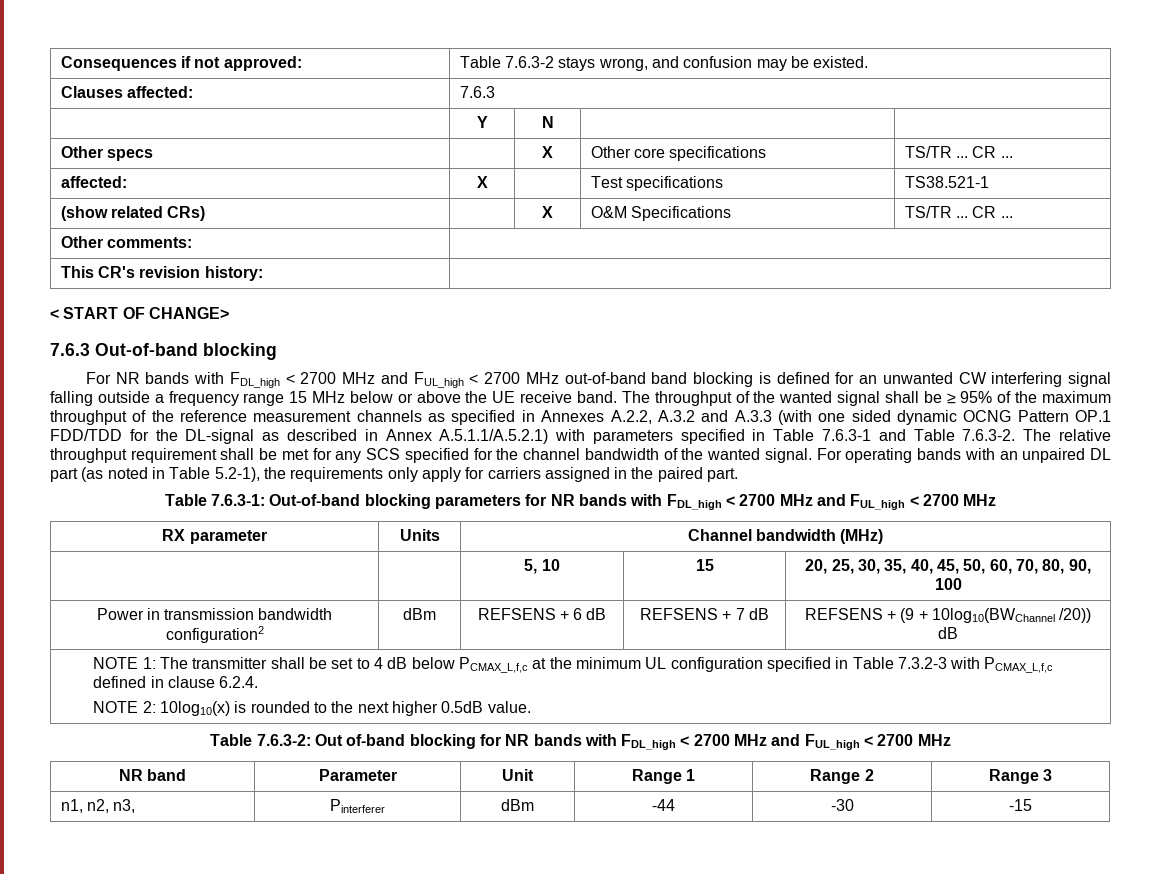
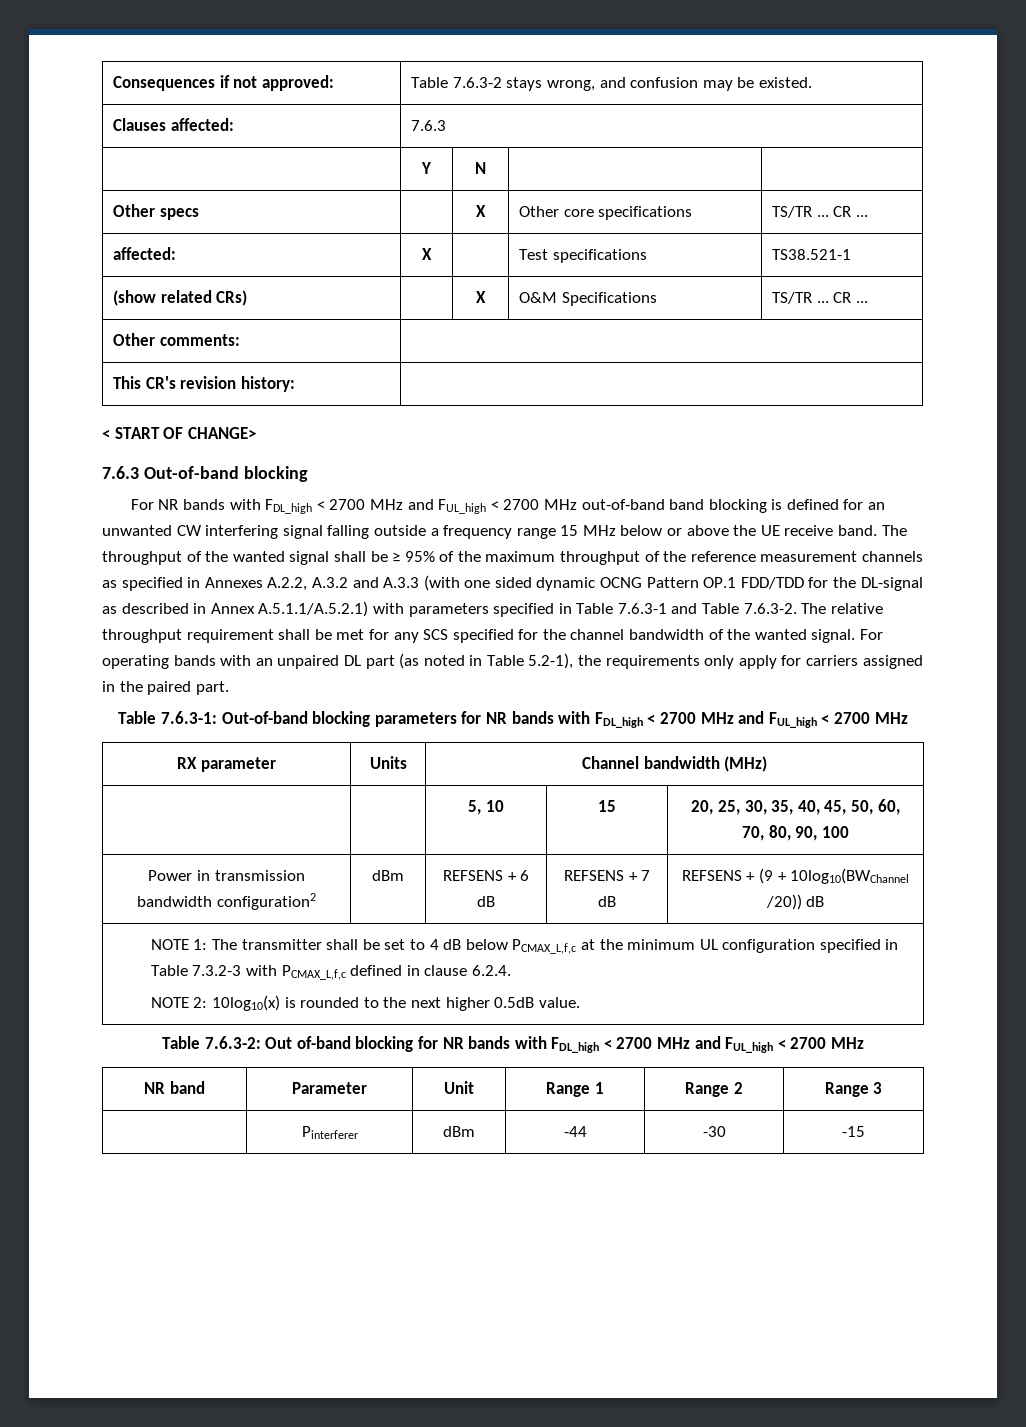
[60,799,136,813] n1, n2, n3, -> (883, 1088) none

